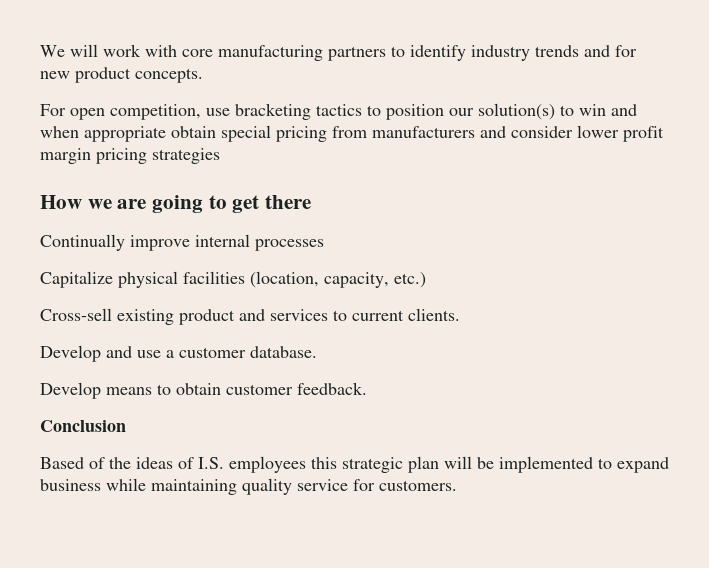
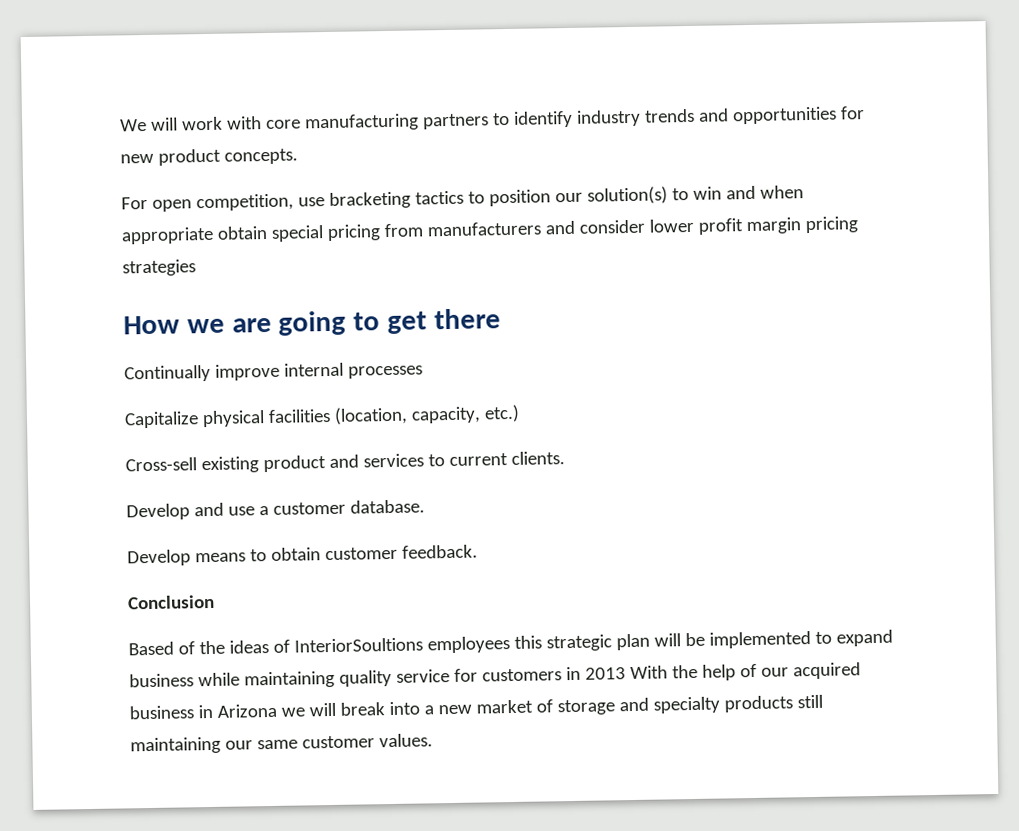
(610, 51) none -> [731,106,837,125] opportunities
[198,457,224,469] I.S. -> [293,637,423,653] InteriorSoultions
[379,480,457,491] customers. -> [481,662,861,682] [129,694,823,720] [130,733,433,755] customers in 2013 With the help of our acquired business in Arizona we will break into a new market of storage and specialty products still maintaining our same customer values.

